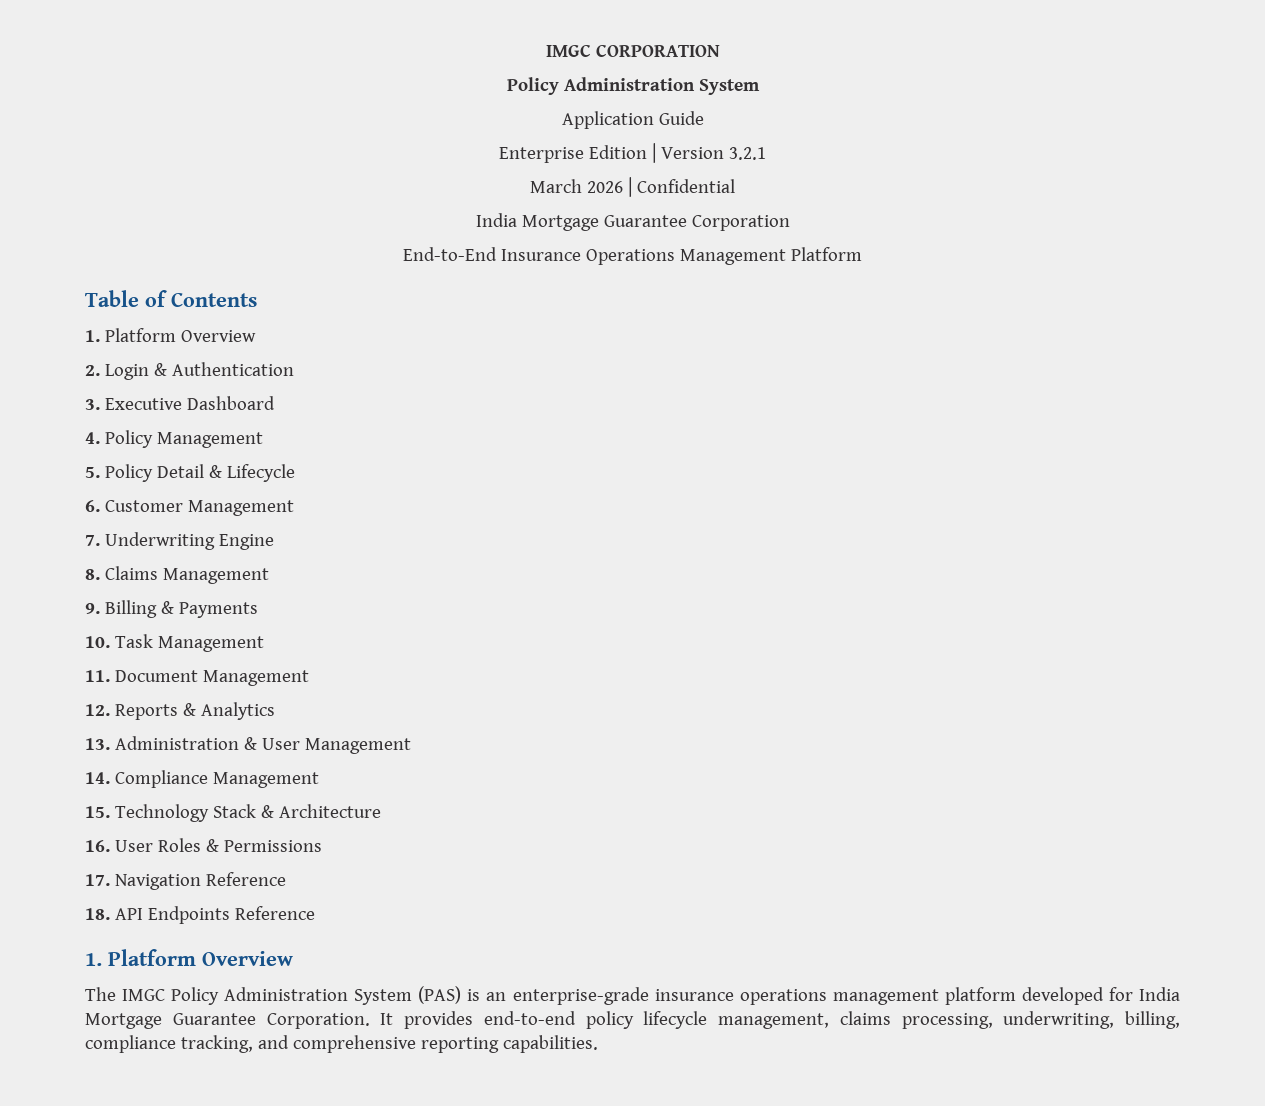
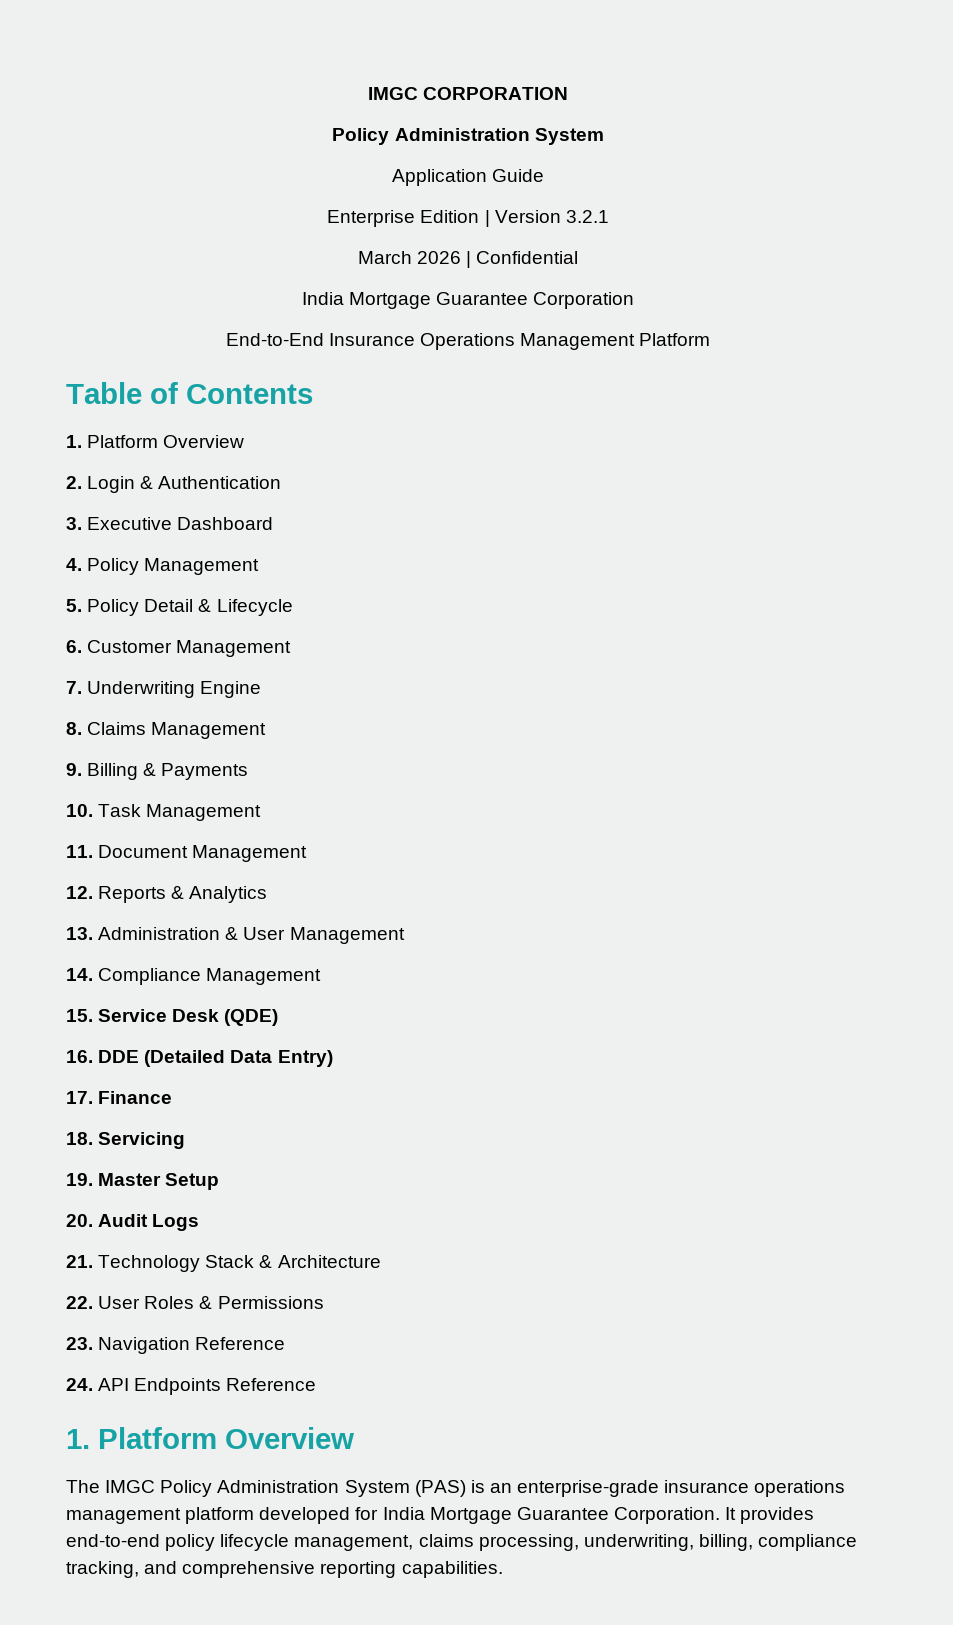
(110, 812) none -> [98,1009,279,1026] [66,1050,333,1067] [66,1091,173,1104] [66,1132,186,1149] [66,1173,220,1190] [66,1214,200,1231] [66,1255,93,1268] Service Desk (QDE) // 16. DDE (Detailed Data Entry) // 17. Finance // 18. Servicing // 19. Master Setup // 20. Audit Logs // 21.
[85,840,110,852] 16. -> [66,1296,93,1309] 22.
[85,874,110,886] 17. -> [66,1337,93,1350] 23.
[85,908,110,920] 18. -> [66,1378,93,1391] 24.

